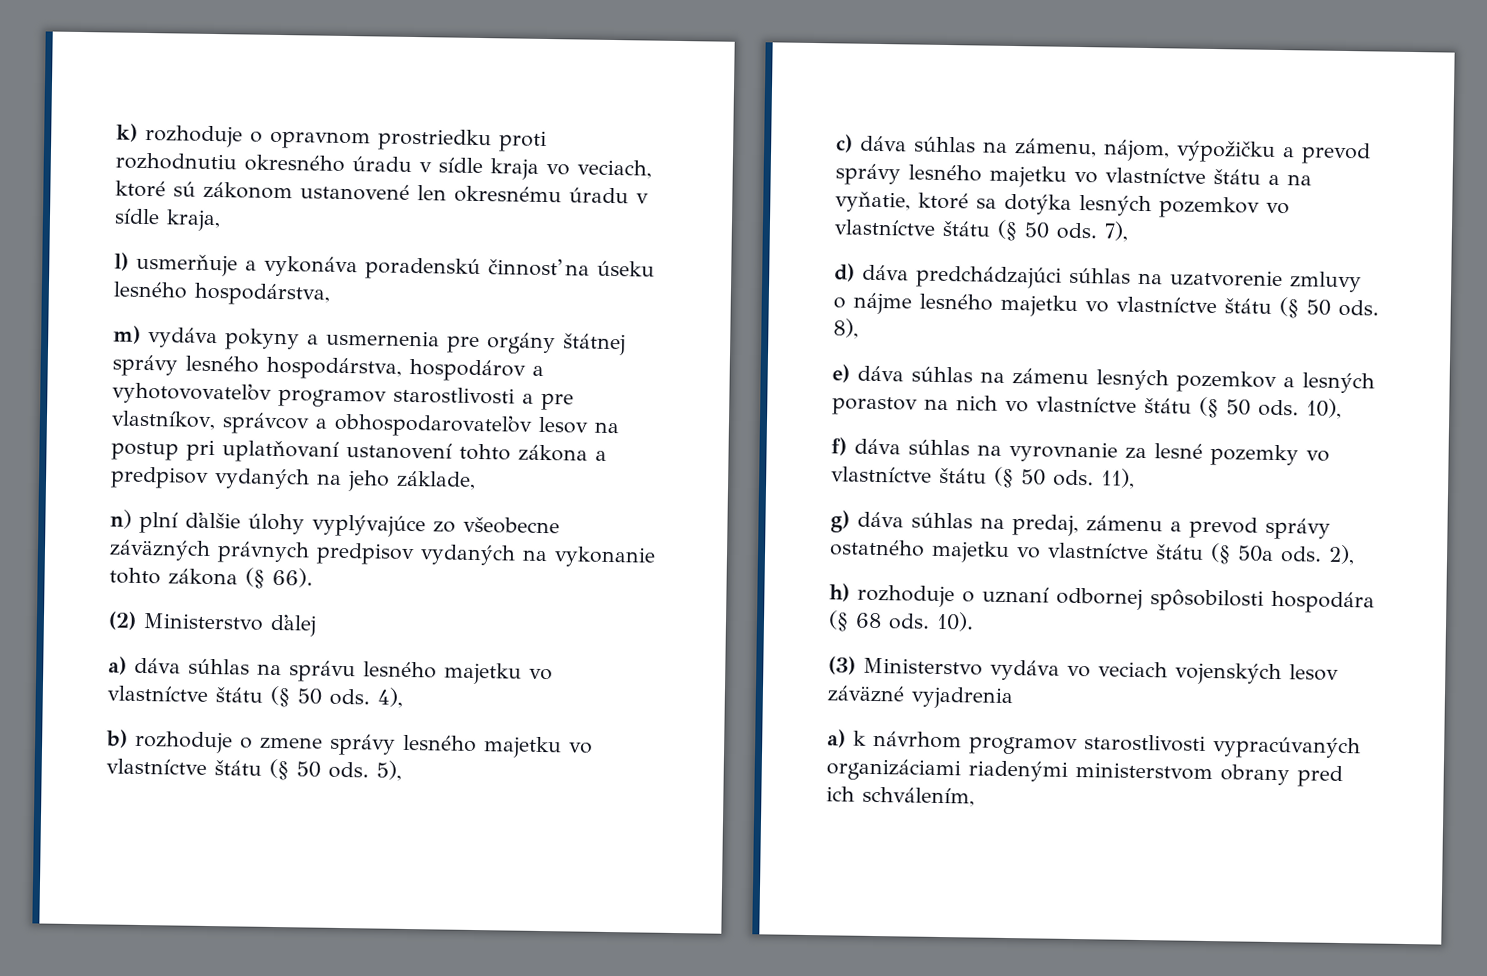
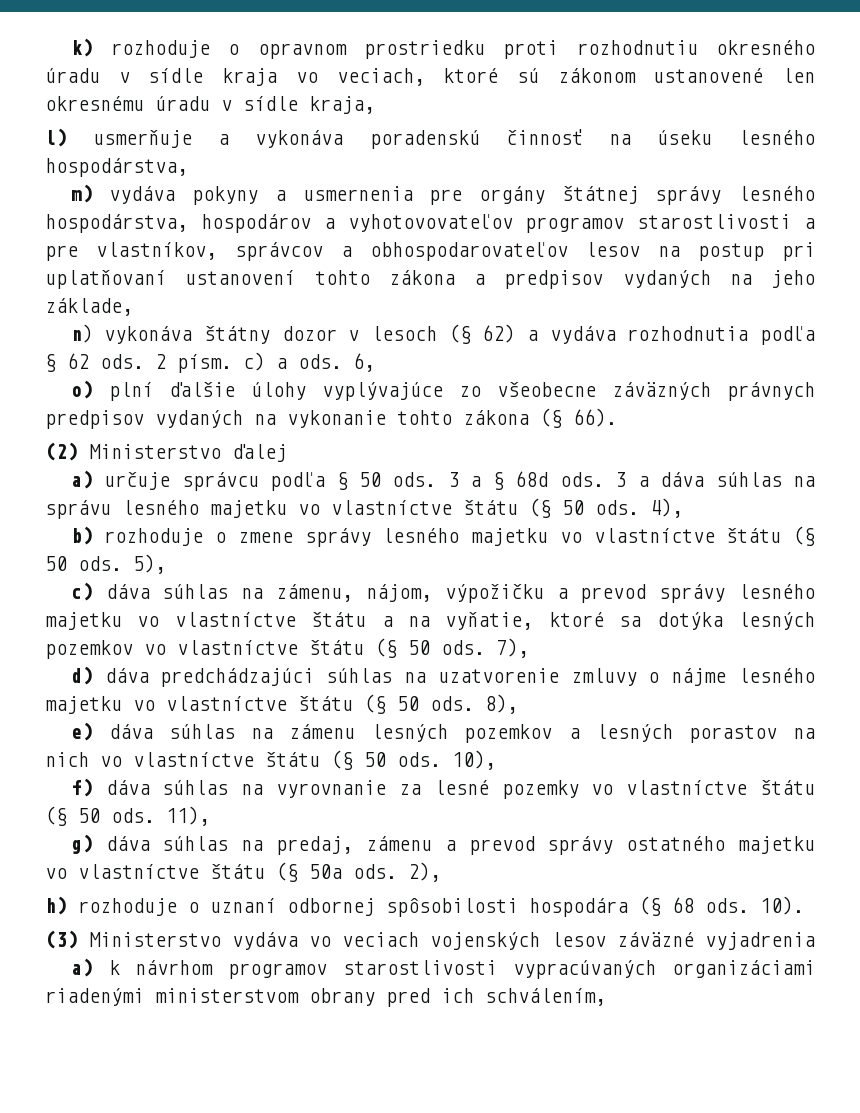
(132, 519) none -> [104,324,815,345] [45,352,375,373] [70,380,93,399] vykonáva štátny dozor v lesoch (§ 62) a vydáva rozhodnutia podľa § 62 ods. 2 písm. c) a ods. 6, // o)
(127, 665) none -> [104,471,649,491] určuje správcu podľa § 50 ods. 3 a § 68d ods. 3 a

